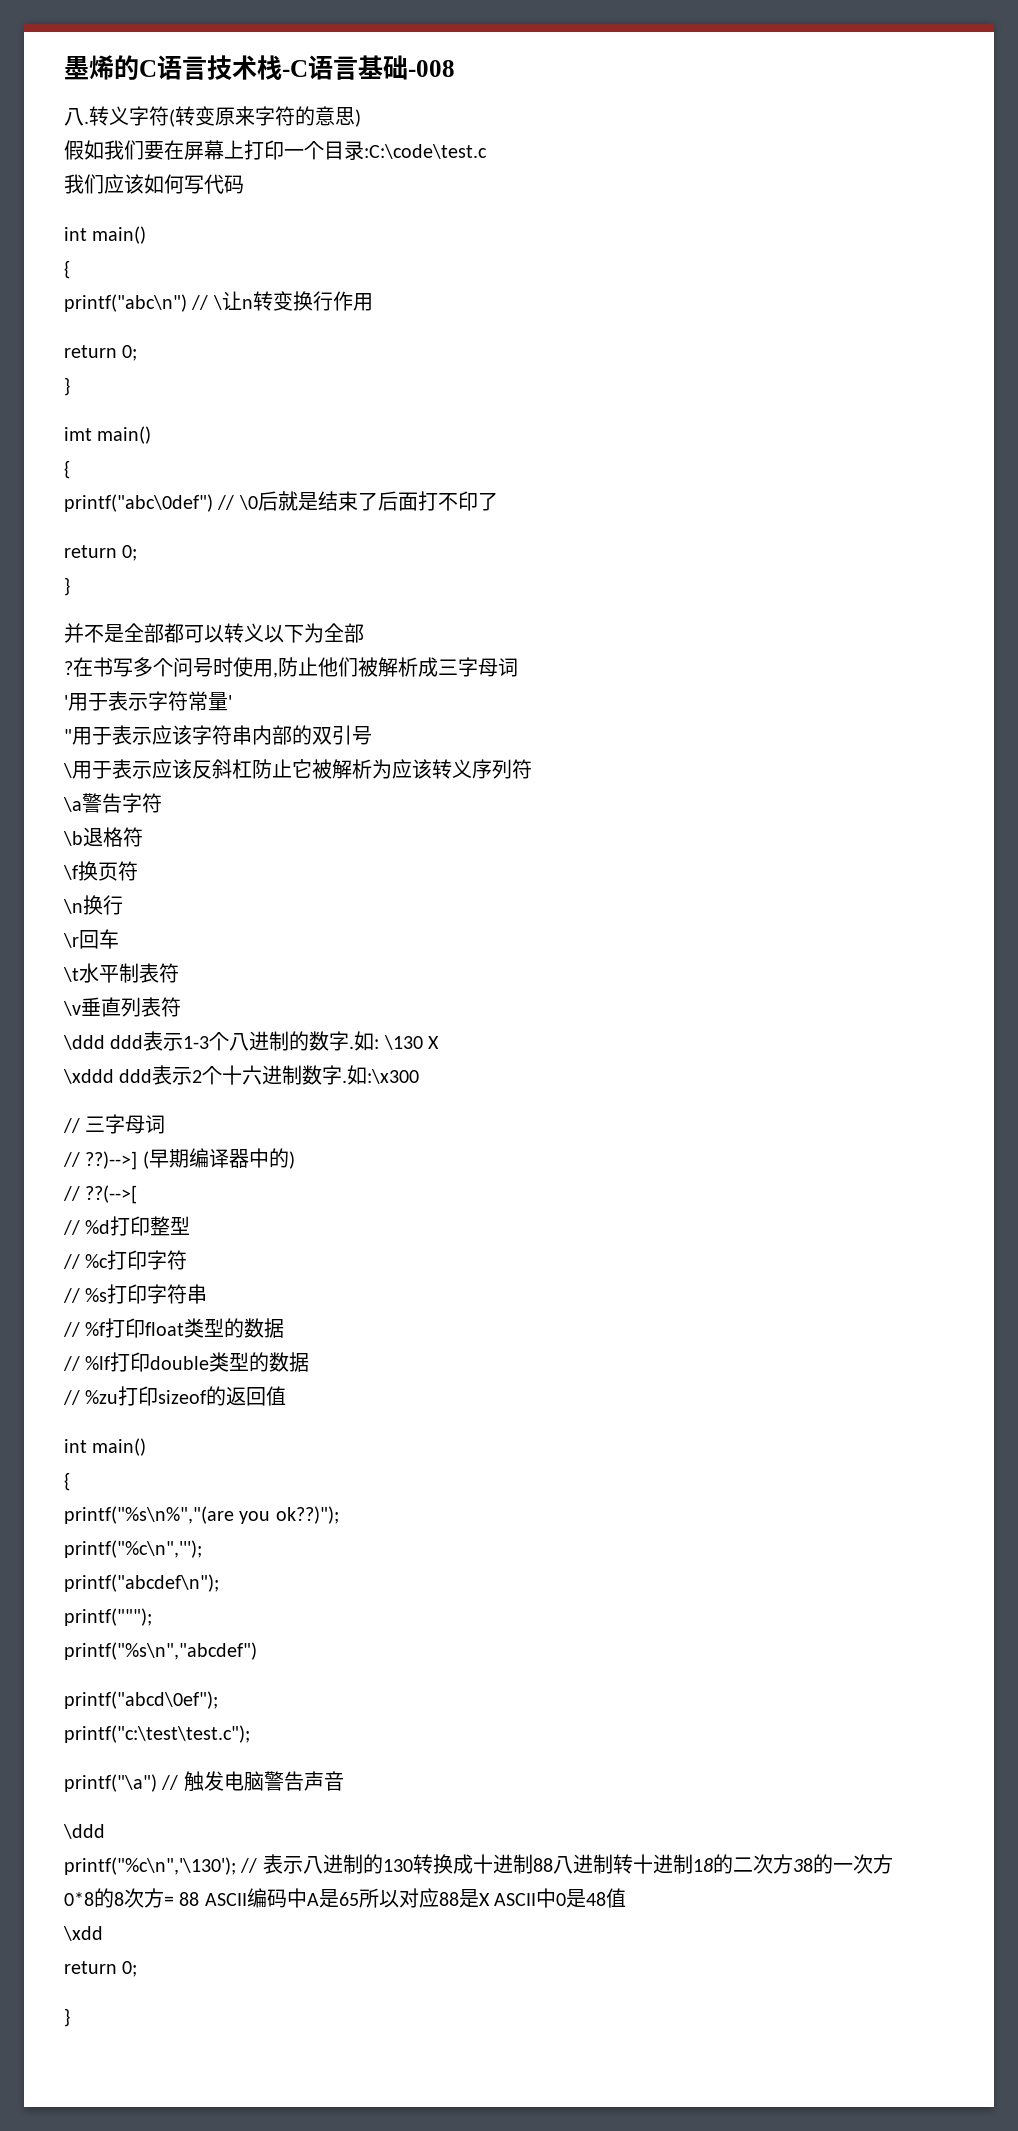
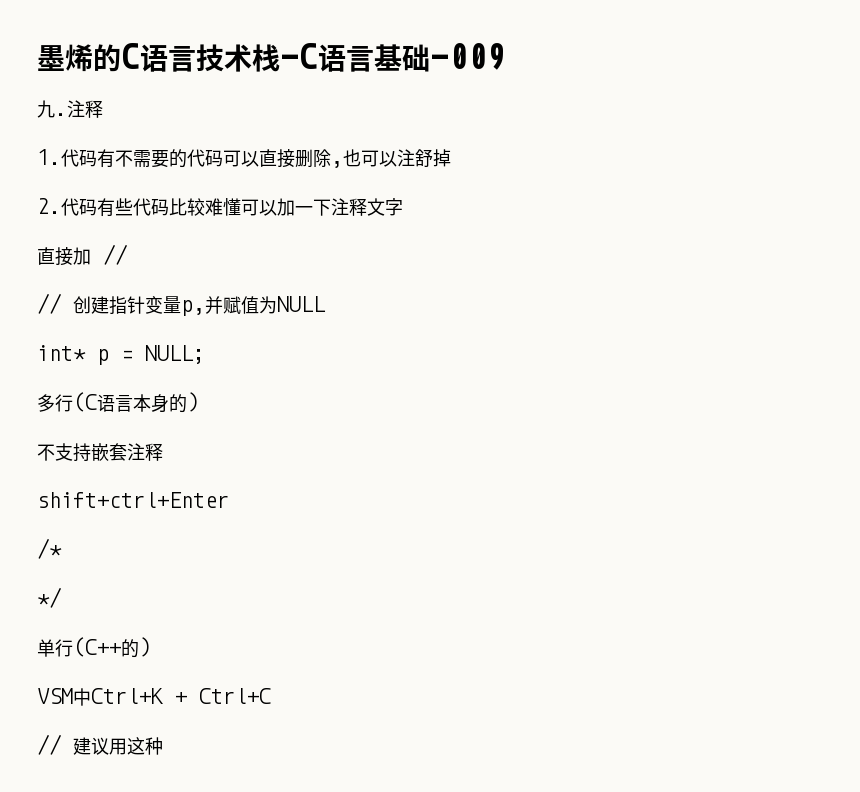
[408,60,455,77] [64,106,361,127] [64,140,487,160] [64,174,244,194] [64,226,147,244] [64,260,70,279] [64,291,373,312] [64,345,138,361] [64,377,70,396] [64,426,152,444] [64,460,70,479] [64,491,498,512] [64,545,138,561] [64,577,70,596] [64,623,364,643] [64,657,518,678] [64,691,232,711] [64,725,372,745] [63,759,532,779] [63,793,162,813] [63,827,143,847] [63,861,138,881] [63,895,123,915] [63,929,119,949] [63,963,179,983] [63,997,181,1017] [63,1031,440,1051] [63,1065,420,1085] [63,1114,166,1134] [63,1148,295,1170] [63,1185,138,1204] [63,1216,191,1236] [63,1250,188,1270] [63,1284,208,1304] [63,1318,285,1338] [63,1352,310,1372] [63,1386,287,1406] [64,1438,147,1456] [64,1472,70,1491] [64,1506,339,1524] [64,1540,202,1558] [64,1574,219,1592] [64,1608,152,1626] [64,1642,257,1660] [64,1691,218,1709] [64,1725,250,1743] [64,1771,344,1792] [63,1824,105,1839] [64,1854,893,1875] [64,1888,627,1908] [63,1926,103,1941] [64,1961,138,1977] [64,2008,70,2027] -008 // 八.转义字符(转变原来字符的意思) // 假如我们要在屏幕上打印一个目录:C:\code\test.c // 我们应该如何写代码 // int main() // { // printf("abc\n") // \让n转变换行作用 // return 0; // } // imt main() // { // printf("abc\0def") // \0后就是结束了后面打不印了 // return 0; // } // 并不是全部都可以转义以下为全部 // ?在书写多个问号时使用,防止他们被解析成三字母词 // '用于表示字符常量' // "用于表示应该字符串内部的双引号 // \用于表示应该反斜杠防止它被解析为应该转义序列符 // \a警告字符 // \b退格符 // \f换页符 // \n换行 // \r回车 // \t水平制表符 // \v垂直列表符 // \ddd ddd表示1-3个八进制的数字.如: \130 X // \xddd ddd表示2个十六进制数字.如:\x300 // // 三字母词 // // ??)-->] (早期编译器中的) // // ??(-->[ // // %d打印整型 // // %c打印字符 // // %s打印字符串 // // %f打印float类型的数据 // // %lf打印double类型的数据 // // %zu打印sizeof的返回值 // int main() // { // printf("%s\n%","(are you ok??)"); // printf("%c\n",'''); // printf("abcdef\n"); // printf("""); // printf("%s\n","abcdef") // printf("abcd\0ef"); // printf("c:\test\test.c"); // printf("\a") // 触发电脑警告声音 // \ddd // printf("%c\n",'\130'); // 表示八进制的130转换成十进制88八进制转十进制18的二次方38的一次方0*8的8次方= 88 ASCII编码中A是65所以对应88是X ASCII中0是48值 // \xdd // return 0; // } -> [430,43,506,70] [37,100,103,118] [37,149,451,168] [37,198,403,217] [37,244,128,266] [37,293,326,316] [37,345,205,365] [37,392,199,413] [37,443,163,462] [37,492,229,508] [37,538,62,559] [37,587,62,608] [37,637,151,658] [37,688,271,706] [37,734,163,755] -009 // 九.注释 // 1.代码有不需要的代码可以直接删除,也可以注舒掉 // 2.代码有些代码比较难懂可以加一下注释文字 // 直接加 // // // 创建指针变量p,并赋值为NULL // int* p = NULL; // 多行(C语言本身的) // 不支持嵌套注释 // shift+ctrl+Enter // /* // */ // 单行(C++的) // VSM中Ctrl+K + Ctrl+C // // 建议用这种

